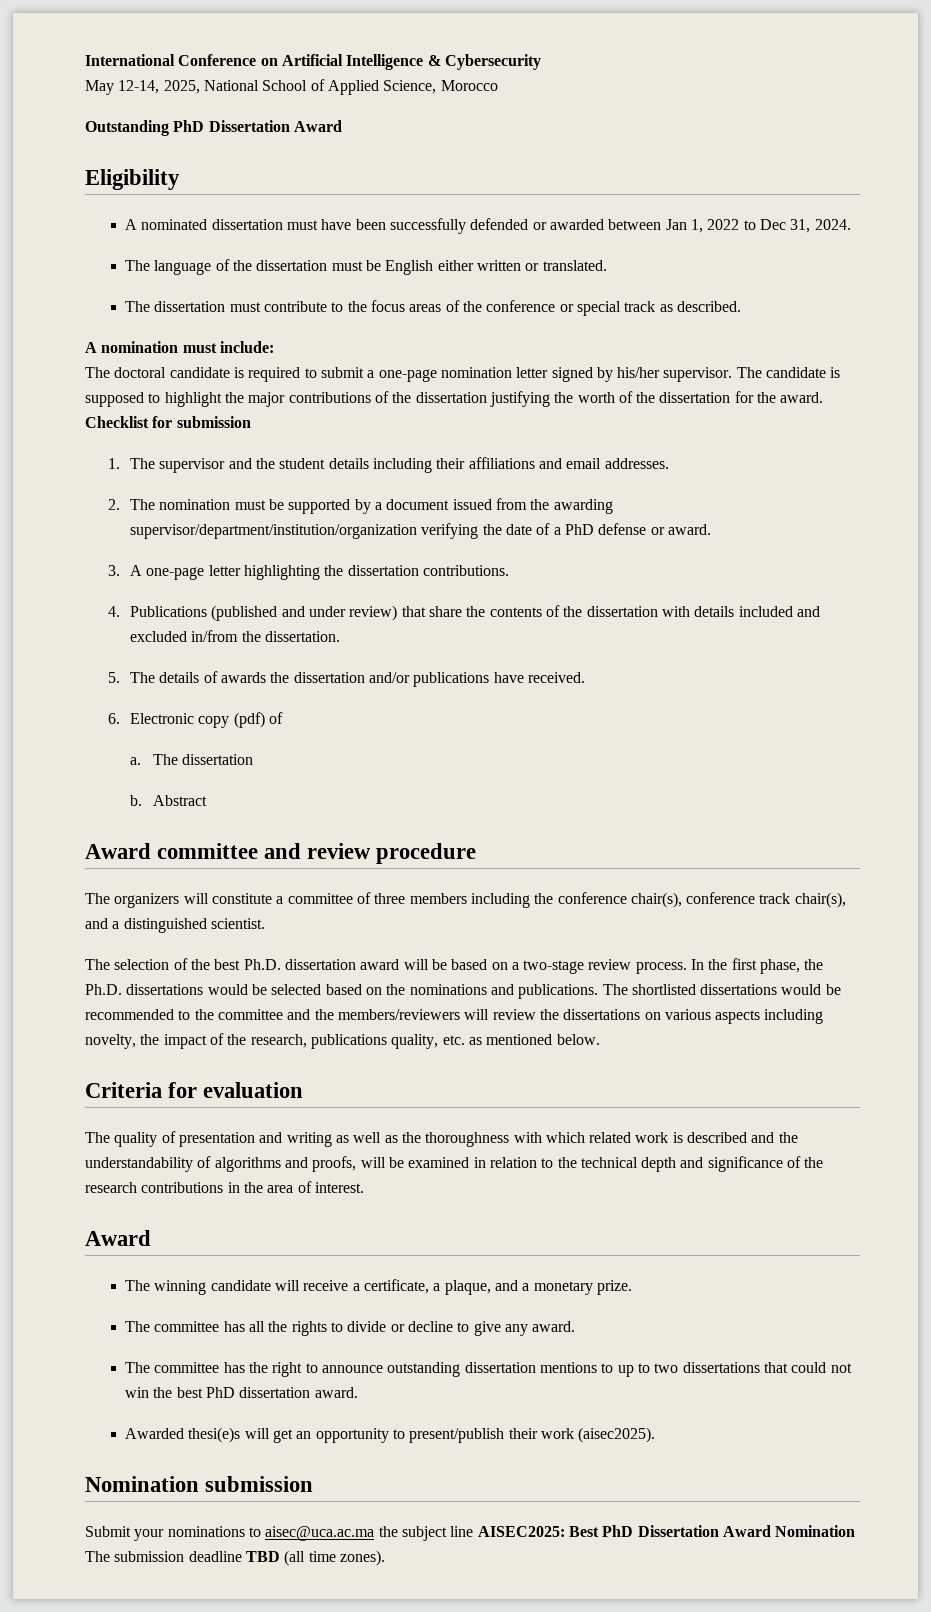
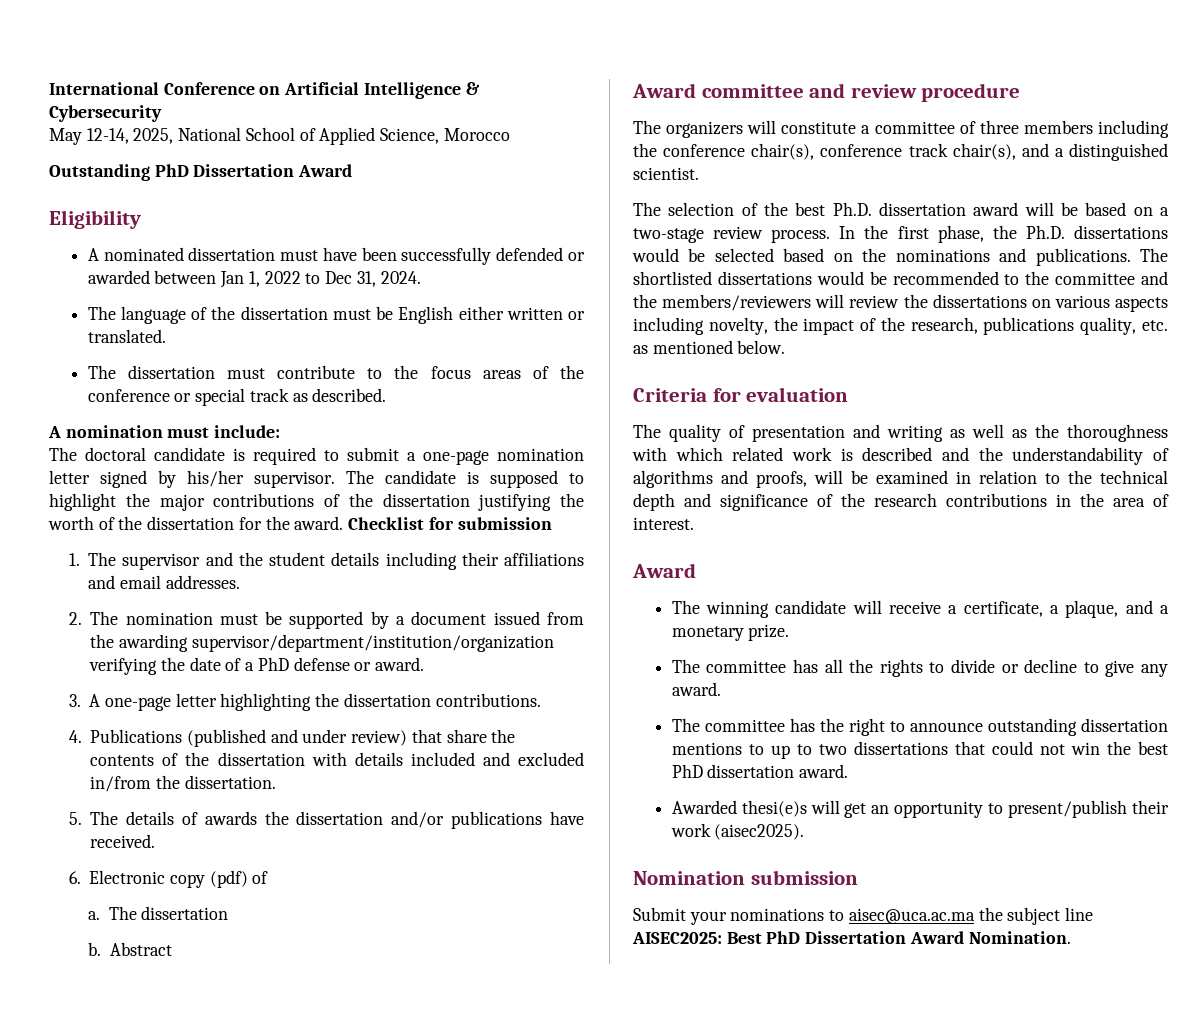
[775,1525,856,1537] [85,1550,385,1566] Nomination The submission deadline TBD (all time zones). -> [968,931,1071,944] Nomination.

